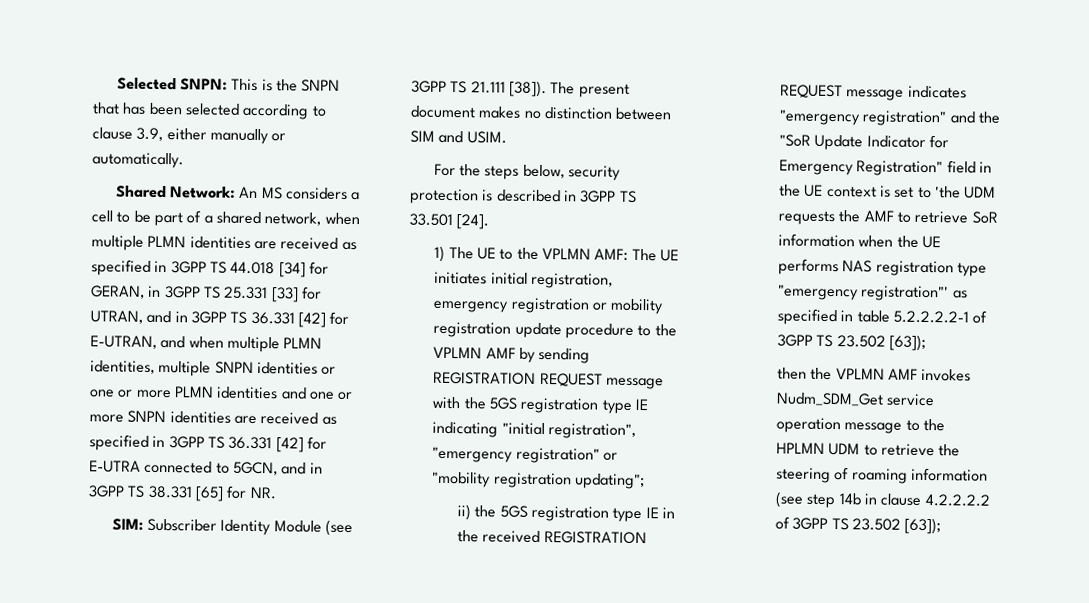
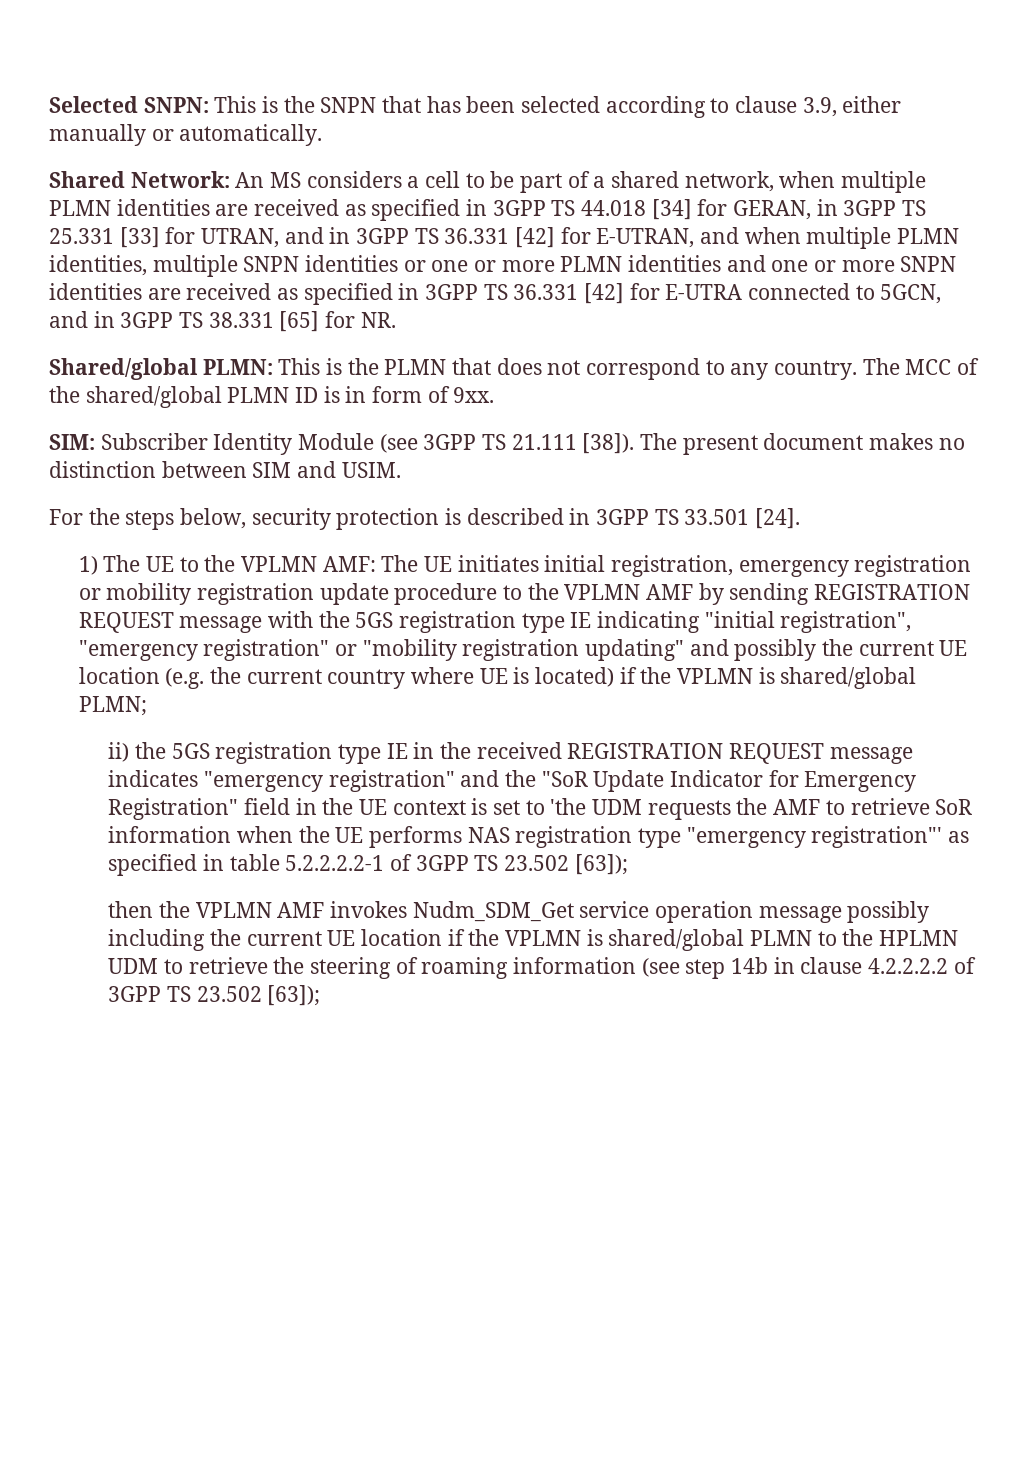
(277, 493) none -> [49,358,980,380] [49,386,495,408] // Shared/global PLMN: This is the PLMN that does not correspond to any country. The MCC of the shared/global PLMN ID is in form of 9xx.
[575,473,646,490] updating"; -> [585,639,968,661] [78,667,917,689] [78,696,147,716] updating" and possibly the current UE location (e.g. the current country where UE is located) if the VPLMN is shared/global PLMN;
(903, 428) none -> [847,901,930,923] [108,929,813,951] possibly including the current UE location if the VPLMN is shared/global PLMN

